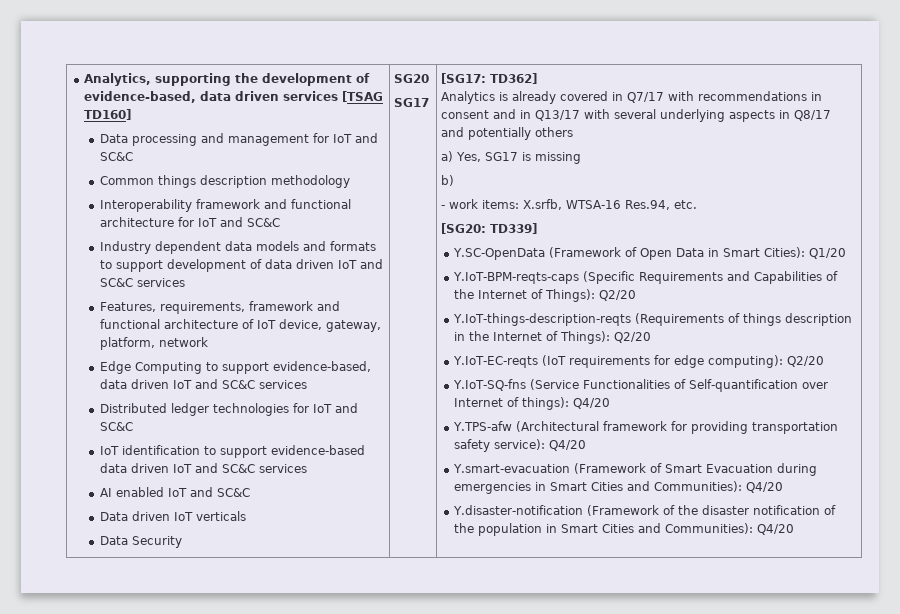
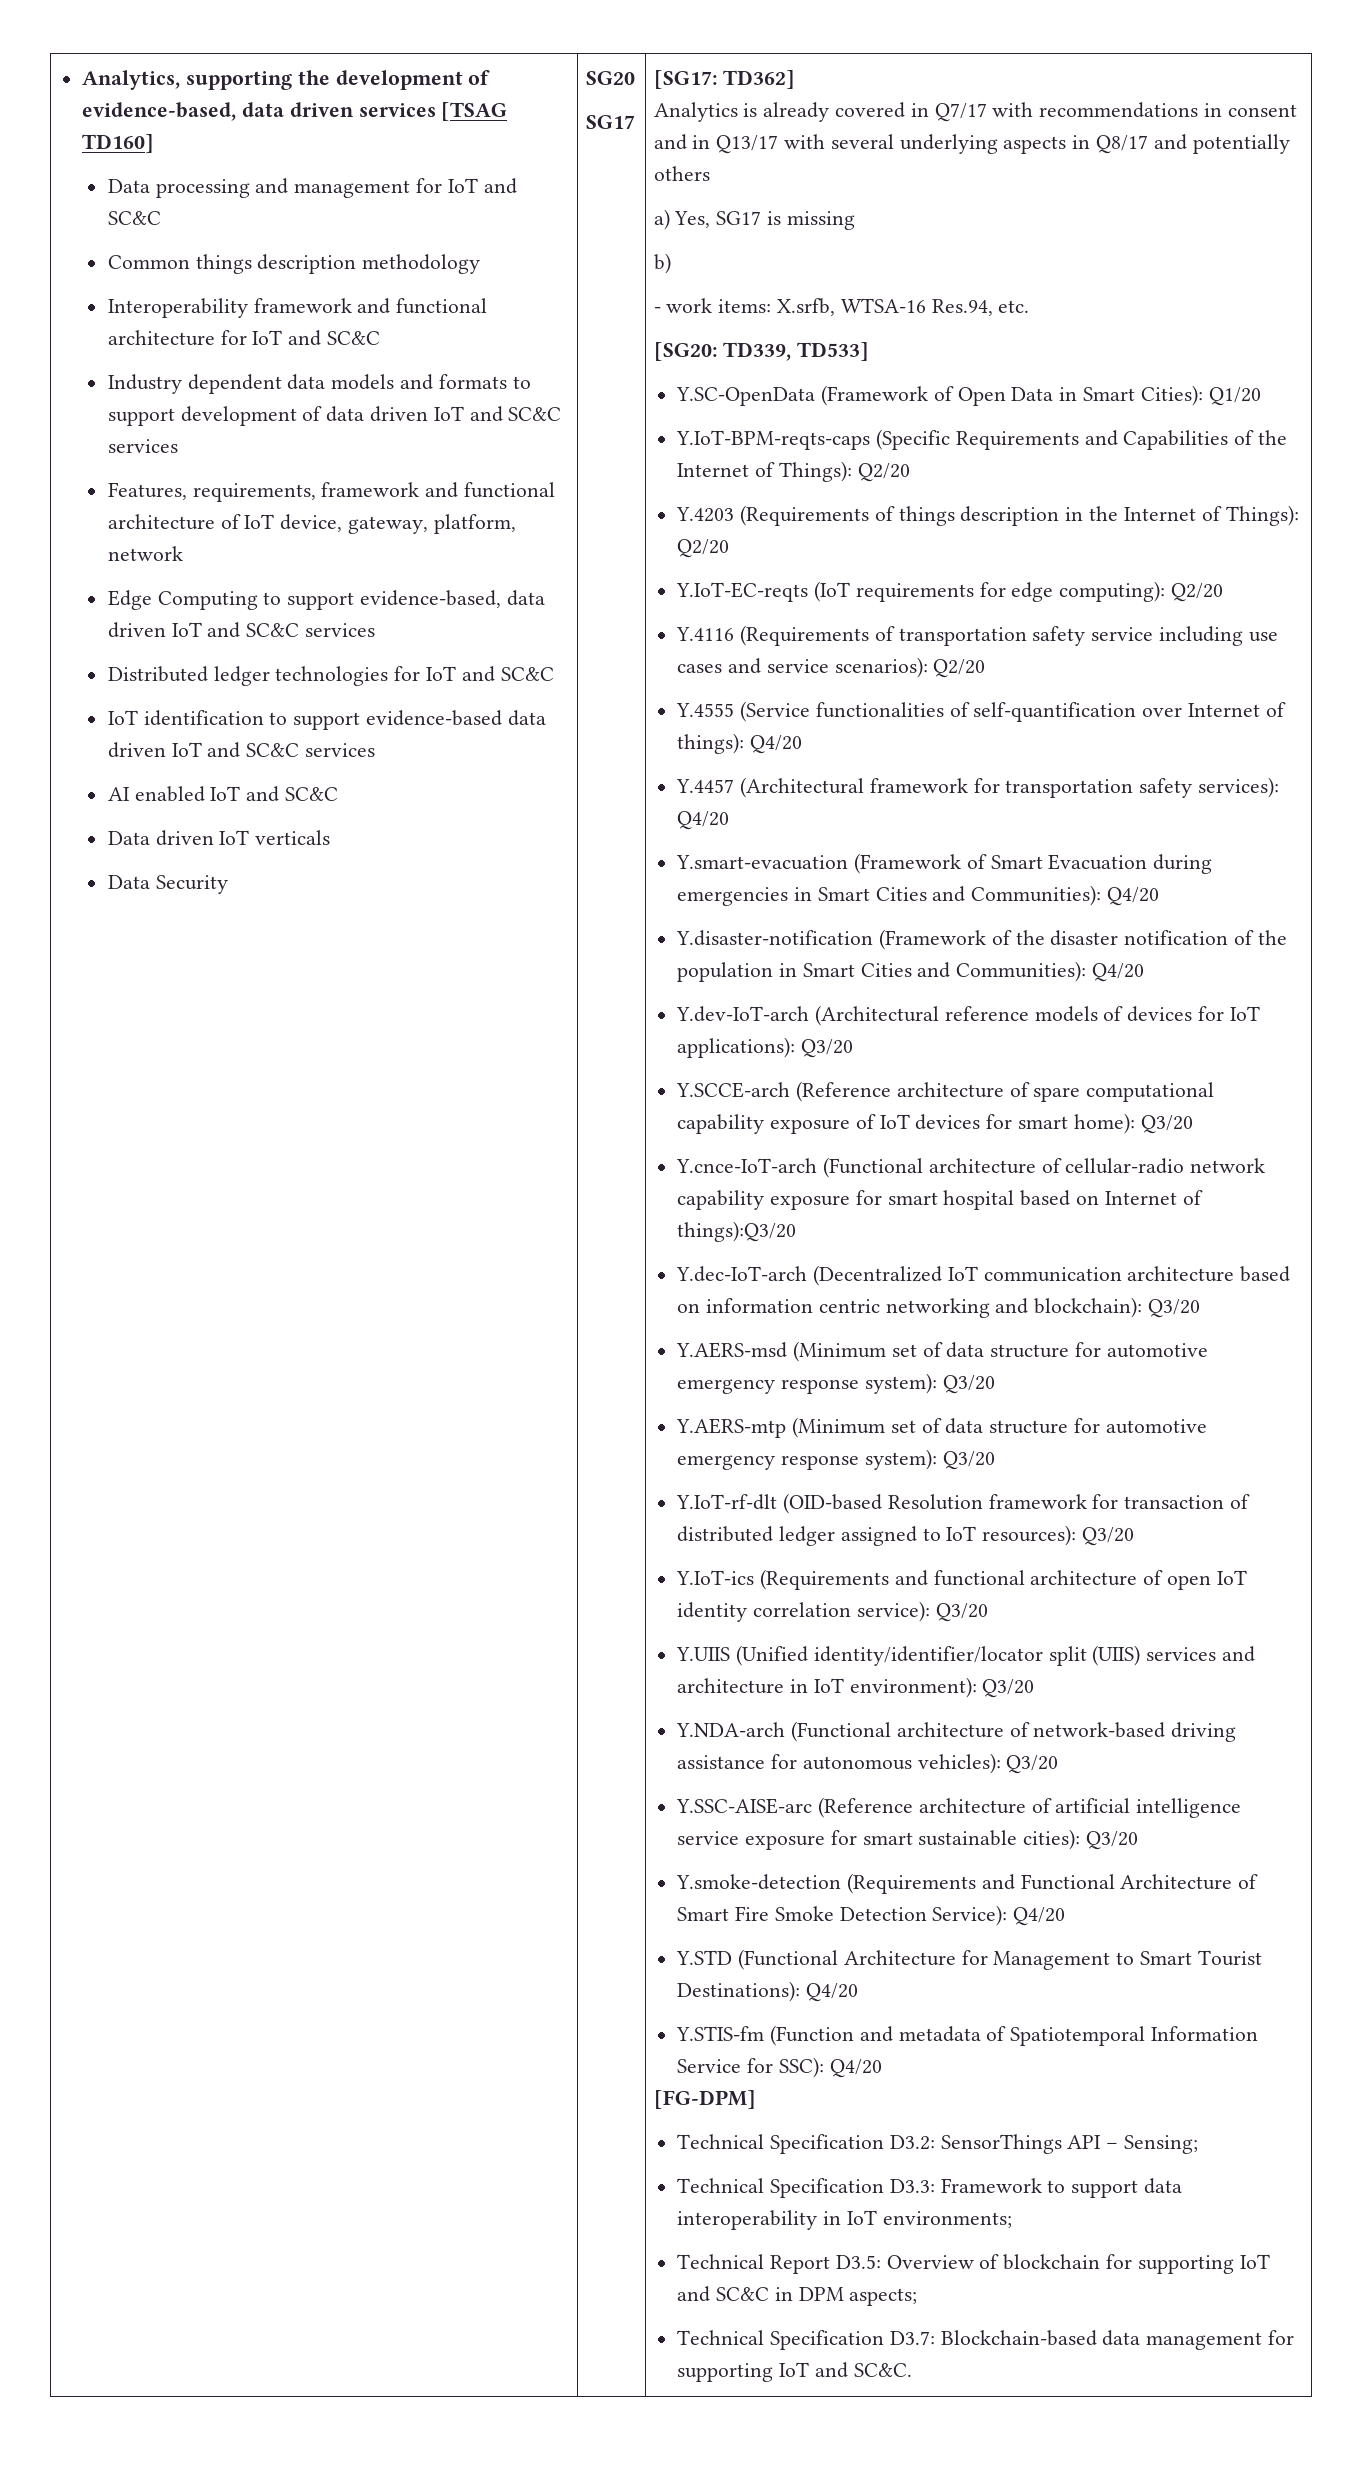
[490,223,538,234] TD339] -> [723,342,870,361] TD339, TD533]
[453,313,632,326] Y.IoT-things-description-reqts -> [676,507,735,522] Y.4203
[453,379,799,392] Y.IoT-SQ-fns (Service Functionalities of Self-quantification -> [676,625,1278,646] [677,657,986,678] [676,701,1137,722] Y.4116 (Requirements of transportation safety service including use cases and service scenarios): Q2/20 // Y.4555 (Service functionalities of self-quantification
[453,421,513,431] Y.TPS-afw -> [676,779,735,793] Y.4457
[691,421,839,434] [454,439,546,452] providing transportation safety service): -> [1005,777,1280,798] transportation safety services):
(795, 529) none -> [676,1005,1260,1026] [677,1037,854,1058] [676,1081,1215,1102] [677,1113,1193,1134] [676,1157,1266,1178] [677,1190,1203,1210] [677,1221,797,1242] [676,1265,1291,1286] [677,1297,1201,1318] [676,1341,1208,1362] [677,1373,995,1394] [676,1417,1207,1438] [677,1449,995,1470] [676,1493,1251,1514] [677,1525,1135,1546] [676,1569,1247,1590] [677,1601,988,1622] [676,1645,1256,1666] [677,1677,1035,1698] [676,1721,1237,1742] [677,1753,1059,1774] [676,1797,1242,1818] [677,1829,1139,1850] [676,1873,1259,1894] [677,1905,1066,1926] [676,1949,1262,1970] [677,1981,859,2002] [676,2025,1259,2046] [677,2057,882,2078] [653,2090,756,2109] [677,2134,1199,2154] [677,2178,1183,2198] [677,2210,1012,2230] [677,2254,1270,2274] [677,2286,918,2306] [677,2330,1295,2350] [677,2362,912,2382] // Y.dev-IoT-arch (Architectural reference models of devices for IoT applications): Q3/20 // Y.SCCE-arch (Reference architecture of spare computational capability exposure of IoT devices for smart home): Q3/20 // Y.cnce-IoT-arch (Functional architecture of cellular-radio network capability exposure for smart hospital based on Internet of things):Q3/20 // Y.dec-IoT-arch (Decentralized IoT communication architecture based on information centric networking and blockchain): Q3/20 // Y.AERS-msd (Minimum set of data structure for automotive emergency response system): Q3/20 // Y.AERS-mtp (Minimum set of data structure for automotive emergency response system): Q3/20 // Y.IoT-rf-dlt (OID-based Resolution framework for transaction of distributed ledger assigned to IoT resources): Q3/20 // Y.IoT-ics (Requirements and functional architecture of open IoT identity correlation service): Q3/20 // Y.UIIS (Unified identity/identifier/locator split (UIIS) services and architecture in IoT environment): Q3/20 // Y.NDA-arch (Functional architecture of network-based driving assistance for autonomous vehicles): Q3/20 // Y.SSC-AISE-arc (Reference architecture of artificial intelligence service exposure for smart sustainable cities): Q3/20 // Y.smoke-detection (Requirements and Functional Architecture of Smart Fire Smoke Detection Service): Q4/20 // Y.STD (Functional Architecture for Management to Smart Tourist Destinations): Q4/20 // Y.STIS-fm (Function and metadata of Spatiotemporal Information Service for SSC): Q4/20 // [FG-DPM] // Technical Specification D3.2: SensorThings API – Sensing; // Technical Specification D3.3: Framework to support data interoperability in IoT environments; // Technical Report D3.5: Overview of blockchain for supporting IoT and SC&C in DPM aspects; // Technical Specification D3.7: Blockchain-based data management for supporting IoT and SC&C.

